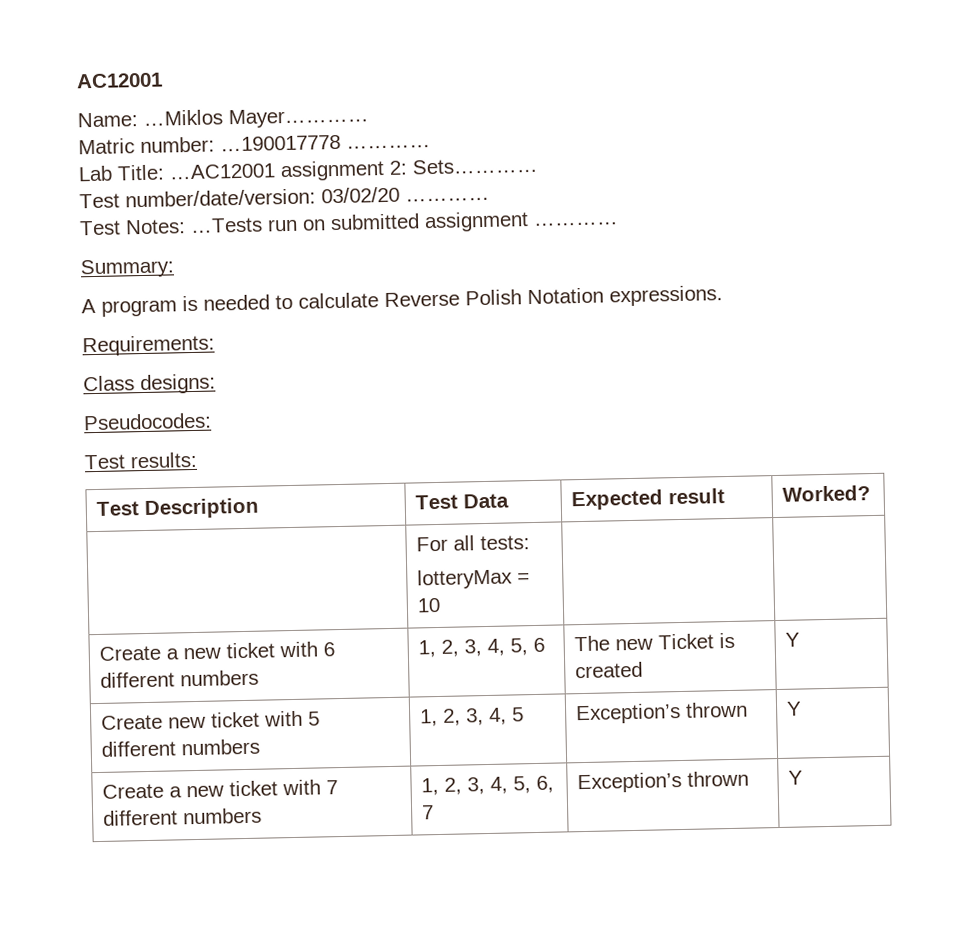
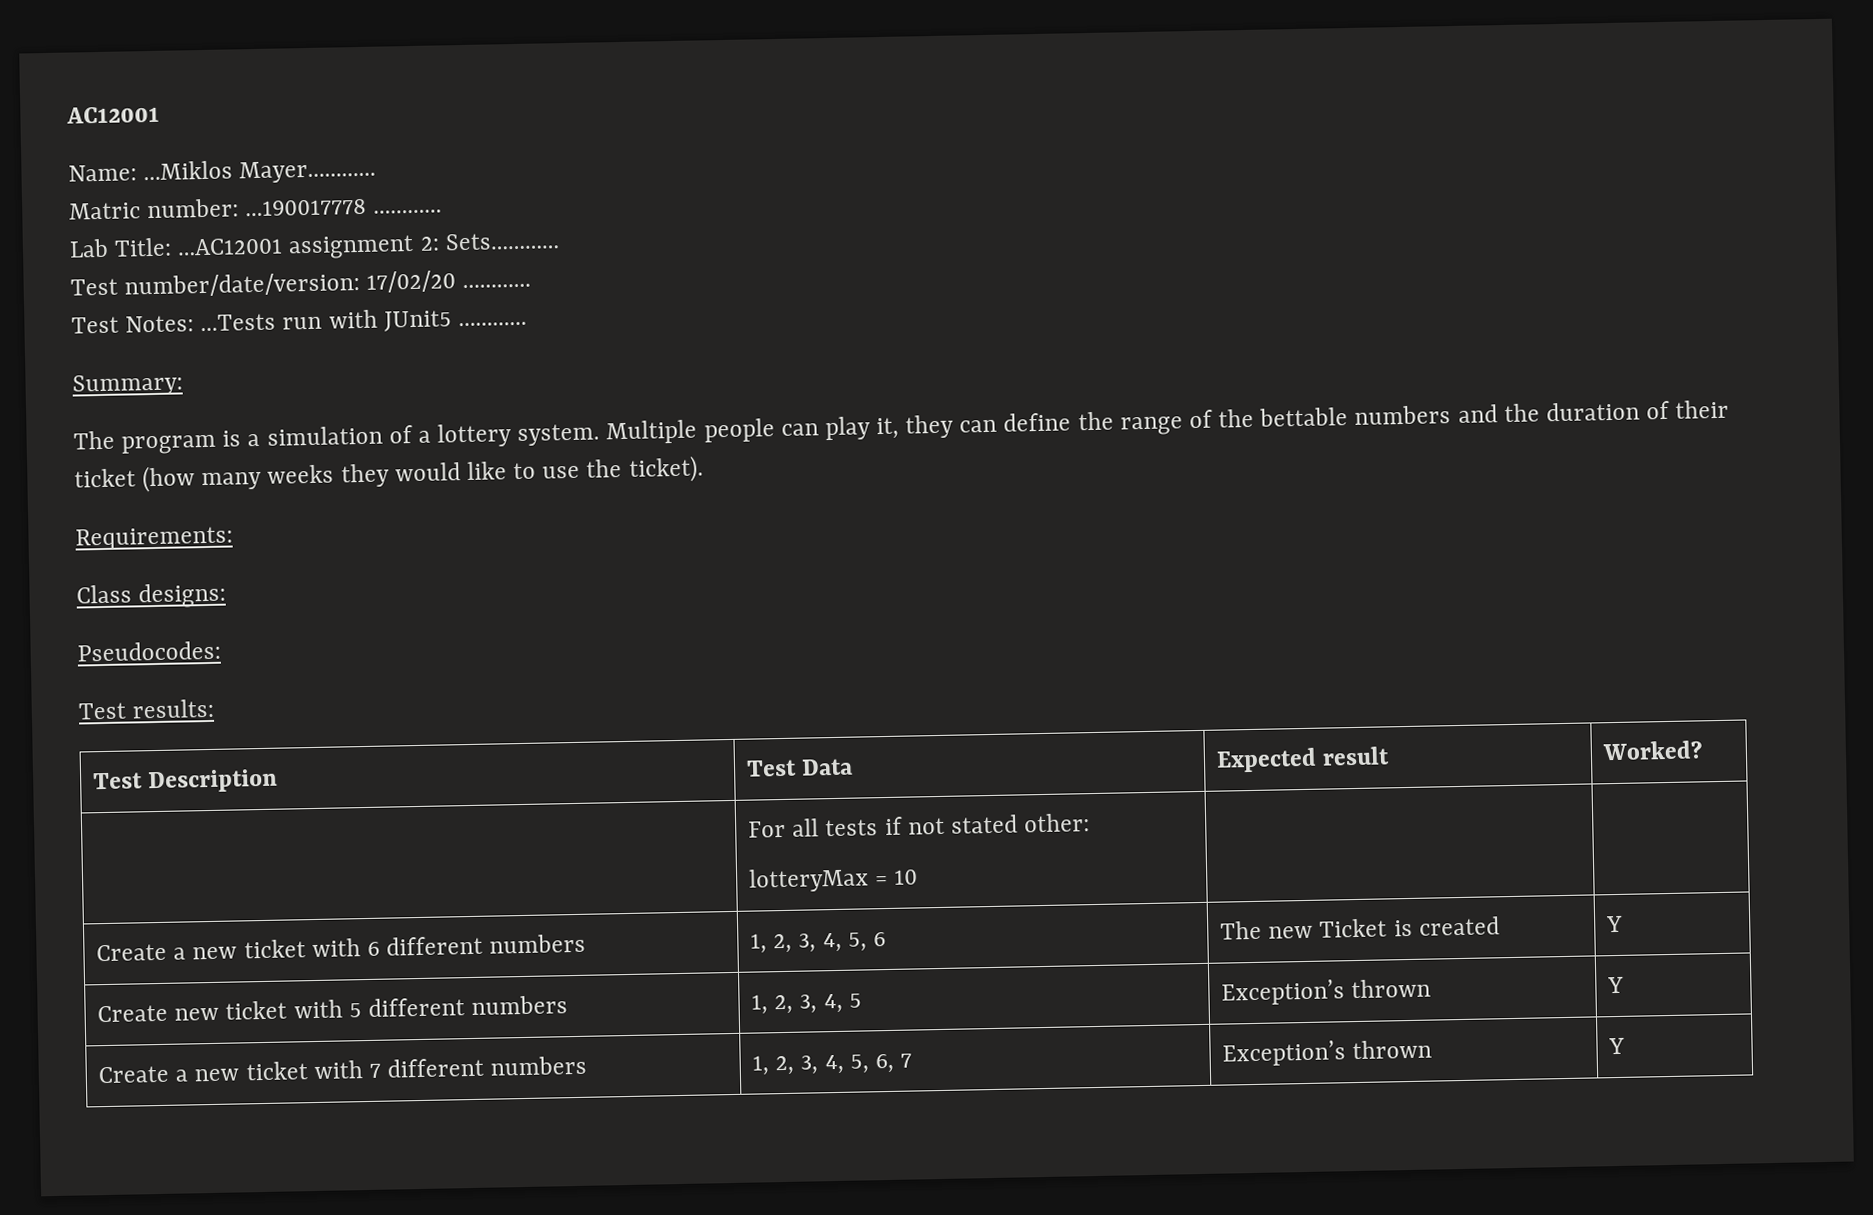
[321,186,400,204] 03/02/20 -> [366,270,457,293] 17/02/20
[302,211,529,233] on submitted assignment -> [328,309,452,332] with JUnit5
[81,298,96,314] A -> [73,430,115,450] The
[203,285,723,311] needed to calculate Reverse Polish Notation expressions. -> [247,399,1730,448] [74,455,704,493] a simulation of a lottery system. Multiple people can play it, they can define the range of the bettable numbers and the duration of their ticket (how many weeks they would like to use the ticket).
[480,535,531,551] tests: -> [825,813,1091,837] tests if not stated other:

